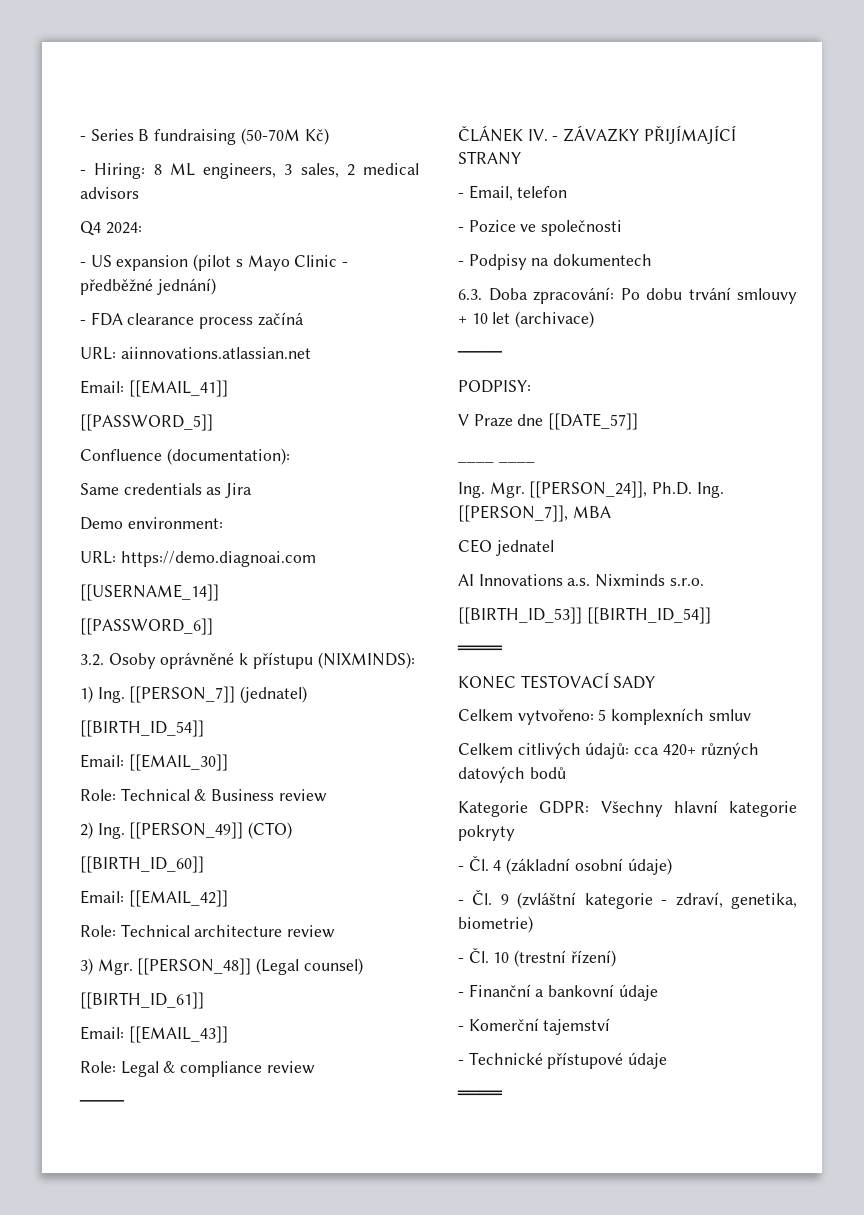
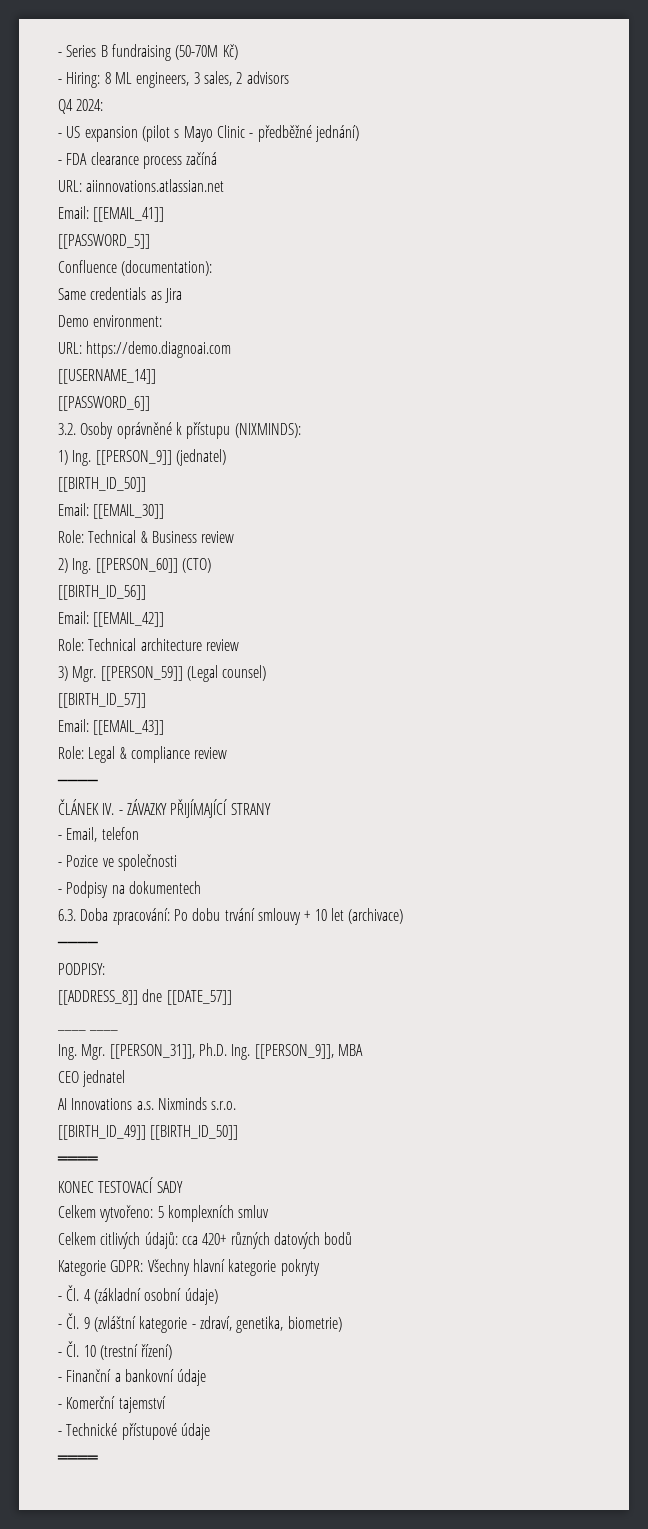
[363,163,419,175] medical -> (243, 78) none
[129,686,236,703] [[PERSON_7]] -> [95,450,172,465] [[PERSON_9]]
[80,720,204,737] [[BIRTH_ID_54]] -> [58,477,146,492] [[BIRTH_ID_50]]
[129,822,244,839] [[PERSON_49]] -> [95,558,178,573] [[PERSON_60]]
[80,856,204,873] [[BIRTH_ID_60]] -> [58,585,146,600] [[BIRTH_ID_56]]
[137,958,252,975] [[PERSON_48]] -> [100,666,183,681] [[PERSON_59]]
[80,992,204,1009] [[BIRTH_ID_61]] -> [58,693,146,708] [[BIRTH_ID_57]]
[458,414,513,427] V Praze -> [58,990,138,1005] [[ADDRESS_8]]
[529,481,648,498] [[PERSON_24]], -> [109,1044,195,1059] [[PERSON_31]],
[458,505,568,522] [[PERSON_7]], -> [254,1044,334,1059] [[PERSON_9]],
[458,607,711,624] [[BIRTH_ID_53]] [[BIRTH_ID_54]] -> [58,1125,239,1140] [[BIRTH_ID_49]] [[BIRTH_ID_50]]

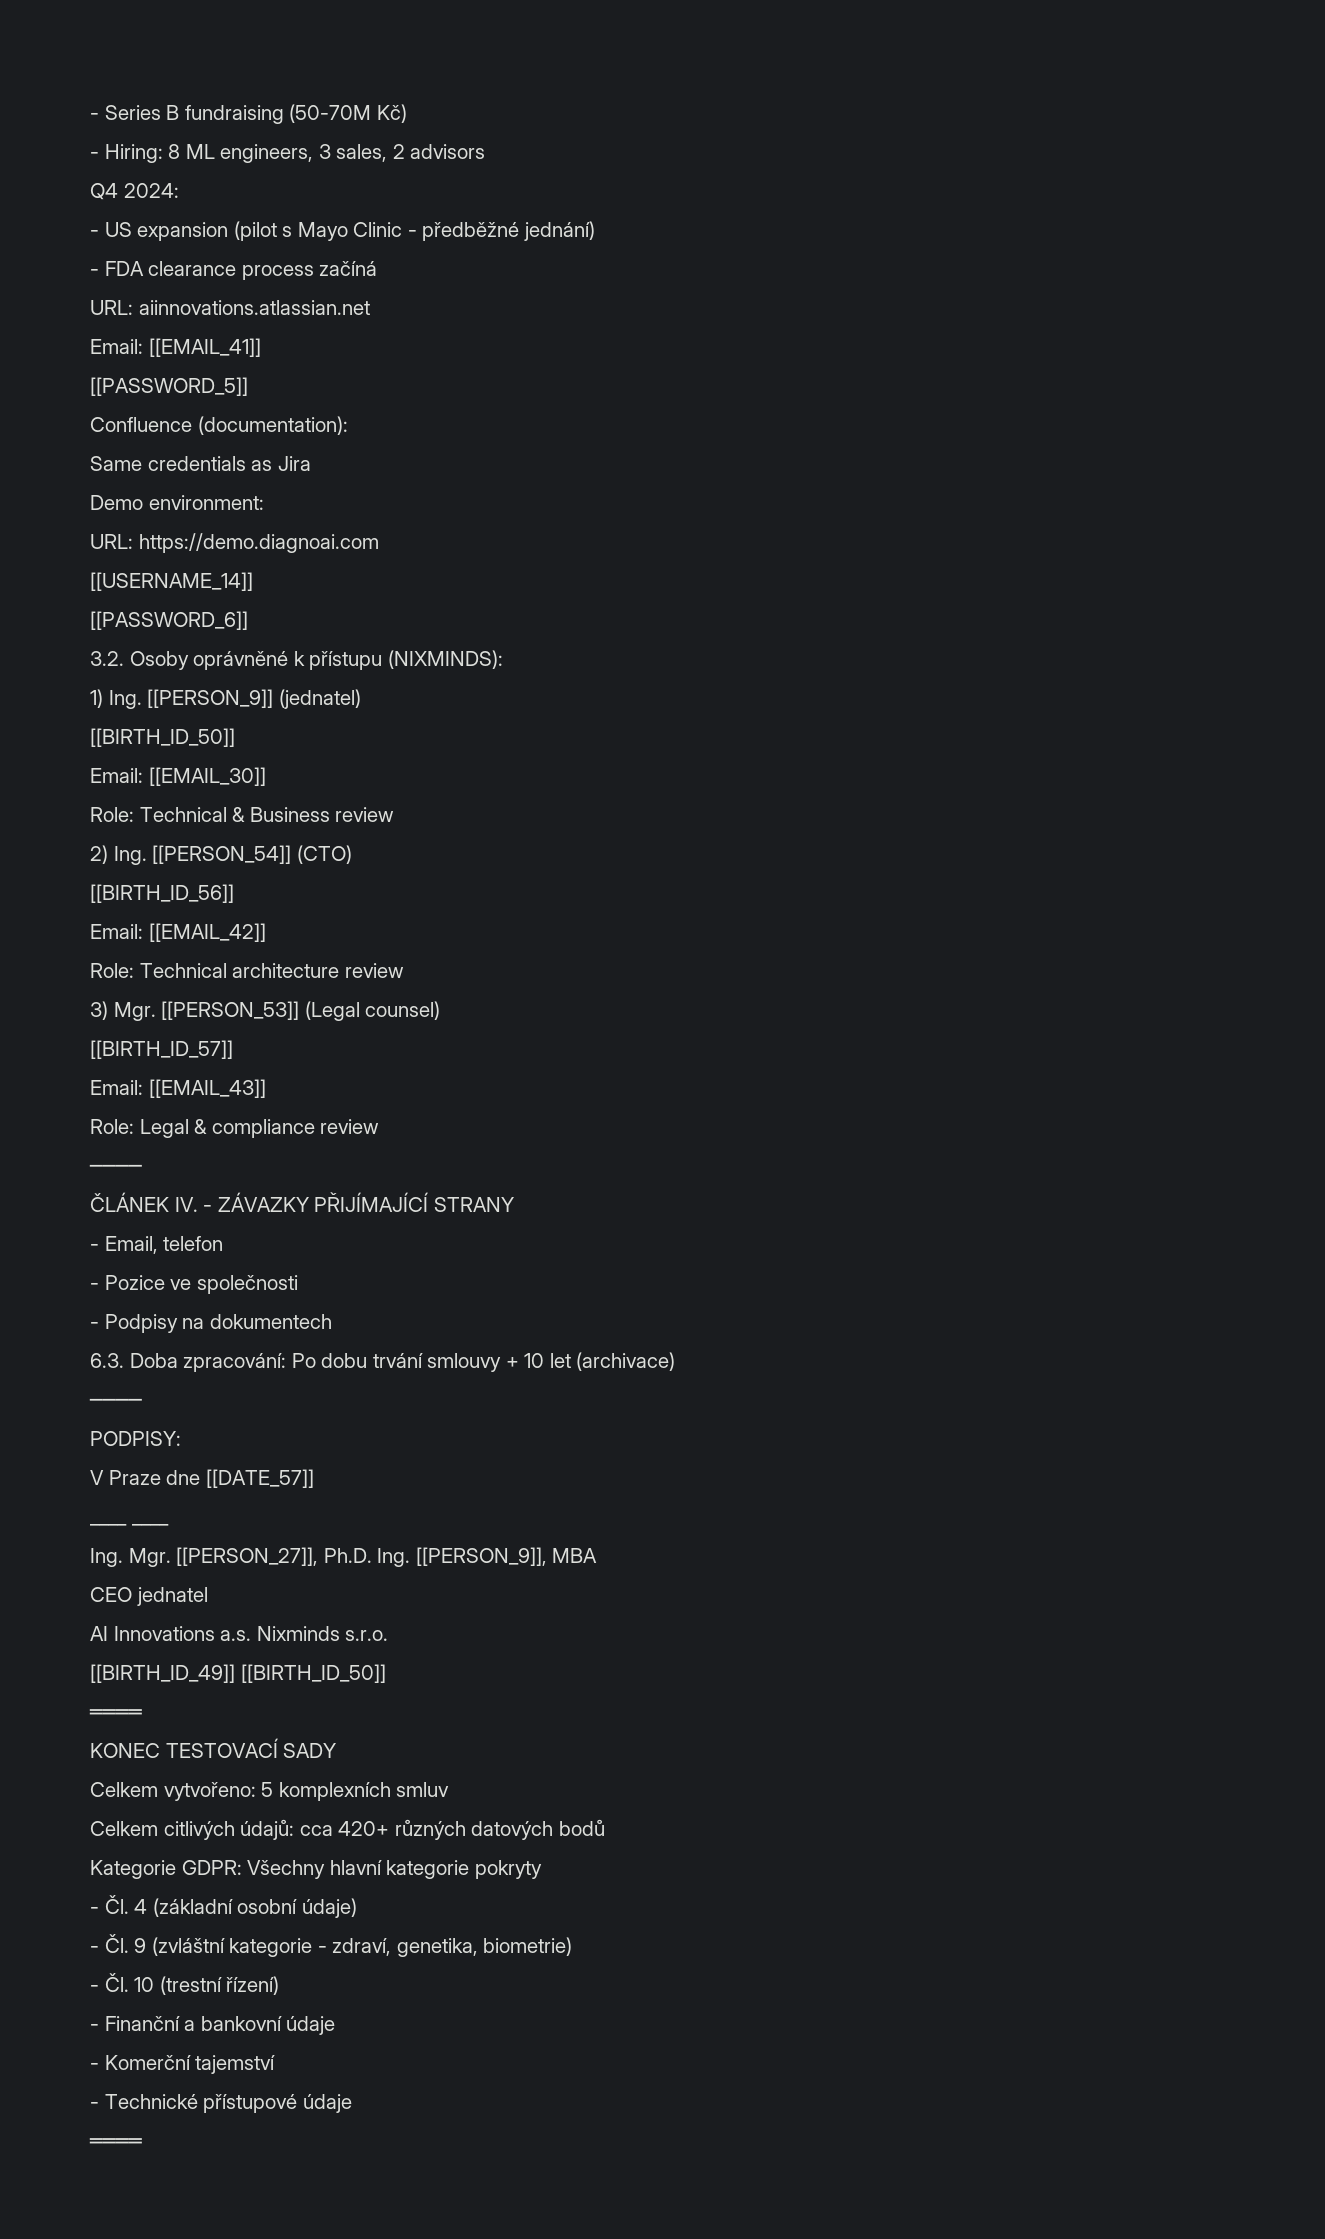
[95,558,178,573] [[PERSON_60]] -> [152,845,292,864] [[PERSON_54]]
[100,666,183,681] [[PERSON_59]] -> [161,1001,300,1020] [[PERSON_53]]
[58,990,138,1005] [[ADDRESS_8]] -> [90,1470,161,1485] V Praze
[109,1044,195,1059] [[PERSON_31]], -> [176,1547,319,1566] [[PERSON_27]],

